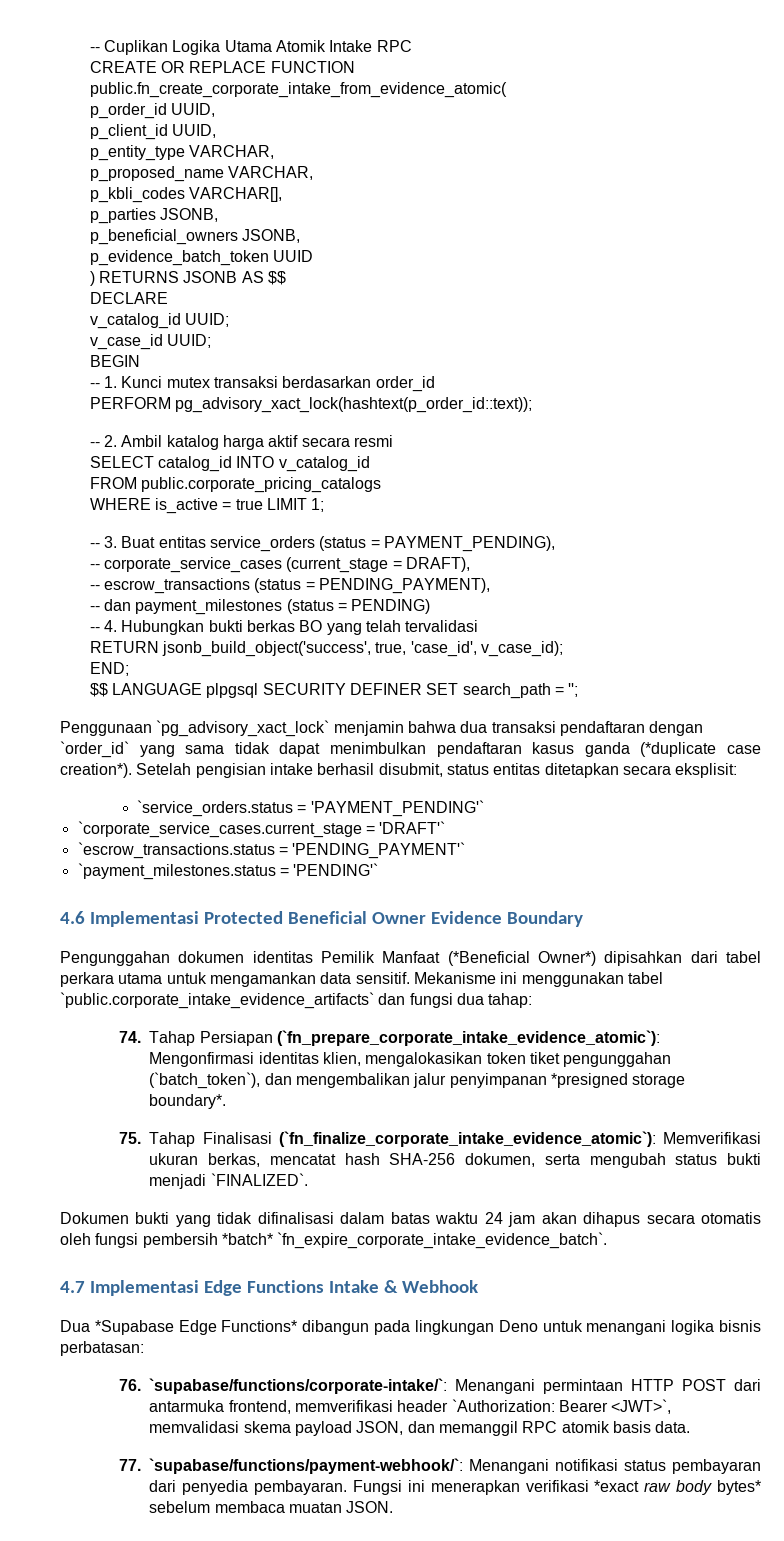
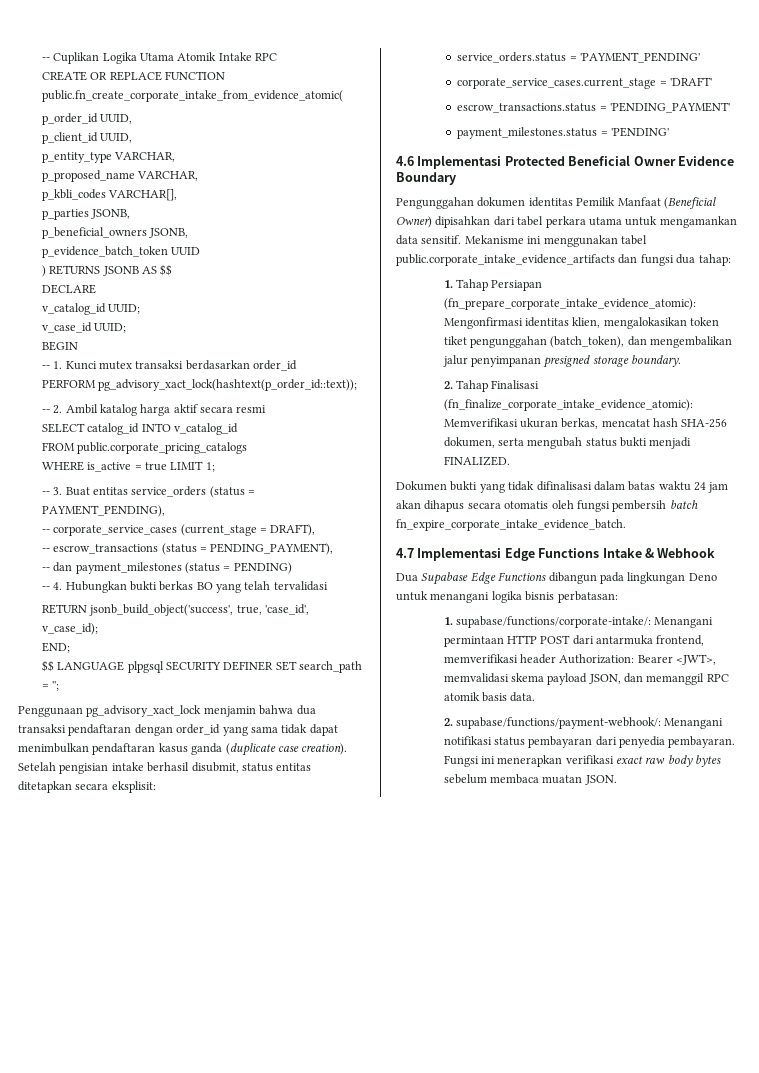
[156,720,330,737] `pg_advisory_xact_lock` -> [86,705,202,717] pg_advisory_xact_lock
[60,741,129,758] `order_id` -> [176,724,221,735] order_id
[640,742,762,757] [60,763,132,778] (*duplicate case creation*). -> [225,743,348,756] (duplicate case creation).
[136,800,484,817] [77,821,446,838] [77,842,466,859] [77,863,379,880] `service_orders.status = 'PAYMENT_PENDING'` // `corporate_service_cases.current_stage = 'DRAFT'` // `escrow_transactions.status = 'PENDING_PAYMENT'` // `payment_milestones.status = 'PENDING'` -> [457,52,701,63] [457,77,713,89] [457,102,731,113] [457,127,670,139] service_orders.status = 'PAYMENT_PENDING' // corporate_service_cases.current_stage = 'DRAFT' // escrow_transactions.status = 'PENDING_PAYMENT' // payment_milestones.status = 'PENDING'
[447,951,596,966] (*Beneficial Owner*) -> [663,197,716,209] [396,216,432,228] (Beneficial Owner)
[60,992,374,1009] `public.corporate_intake_evidence_artifacts` -> [396,254,615,266] public.corporate_intake_evidence_artifacts
[119,1031,142,1043] 74. -> [443,280,453,288] 1.
[277,1030,661,1046] (`fn_prepare_corporate_intake_evidence_atomic`): -> [443,298,696,310] (fn_prepare_corporate_intake_evidence_atomic):
[149,1072,261,1089] (`batch_token`), -> [550,336,625,348] (batch_token),
[550,1073,686,1088] [149,1094,227,1109] [119,1132,142,1144] *presigned storage boundary*. // 75. -> [543,355,682,368] [443,381,453,389] presigned storage boundary. // 2.
[278,1131,656,1147] (`fn_finalize_corporate_intake_evidence_atomic`): -> [443,399,693,411] (fn_finalize_corporate_intake_evidence_atomic):
[210,1173,308,1186] `FINALIZED`. -> [443,456,510,466] FINALIZED.
[221,1232,608,1249] *batch* `fn_expire_corporate_intake_evidence_batch`. -> [669,500,698,509] [396,519,626,531] batch fn_expire_corporate_intake_evidence_batch.
[94,1320,298,1335] *Supabase Edge Functions* -> [421,572,547,585] Supabase Edge Functions
[119,1378,448,1394] 76. `supabase/functions/corporate-intake/`: -> [443,616,651,628] 1. supabase/functions/corporate-intake/:
[451,1399,672,1414] `Authorization: Bearer <JWT>`, -> [559,654,717,665] Authorization: Bearer <JWT>,
[119,1458,464,1474] 77. `supabase/functions/payment-webhook/`: -> [443,717,661,729] 2. supabase/functions/payment-webhook/:
[594,1480,640,1492] *exact -> [616,756,644,764] exact
[717,1480,762,1495] bytes* -> [695,755,722,767] bytes

